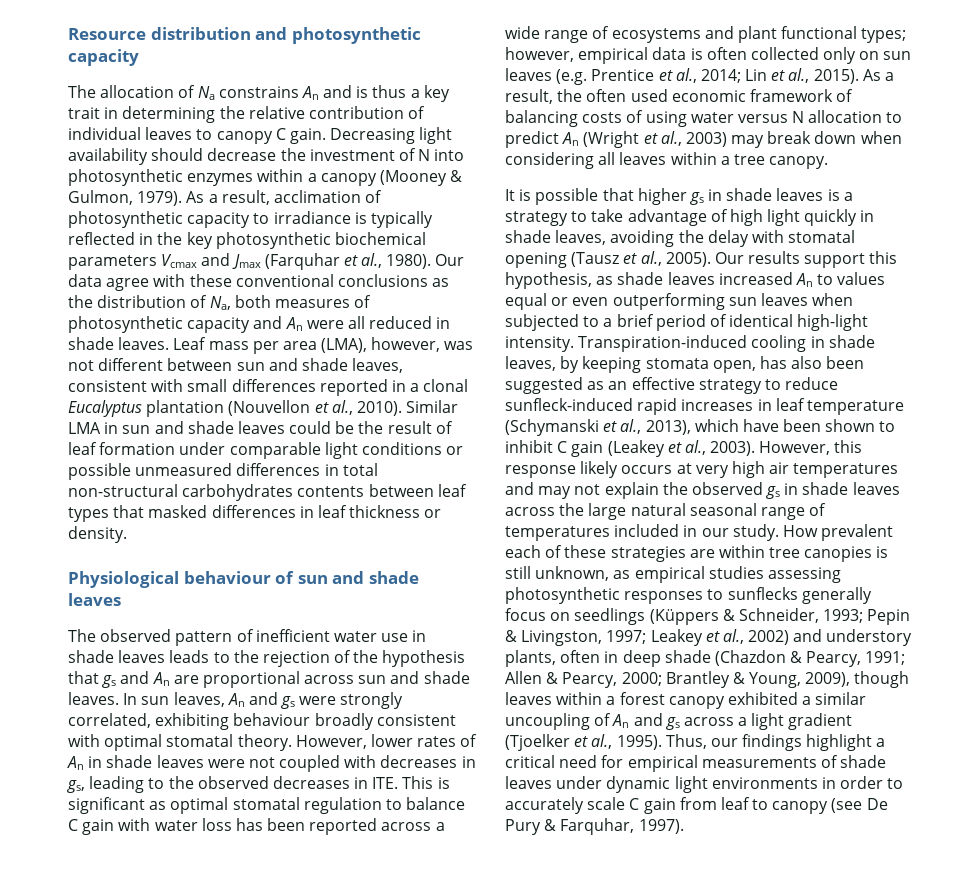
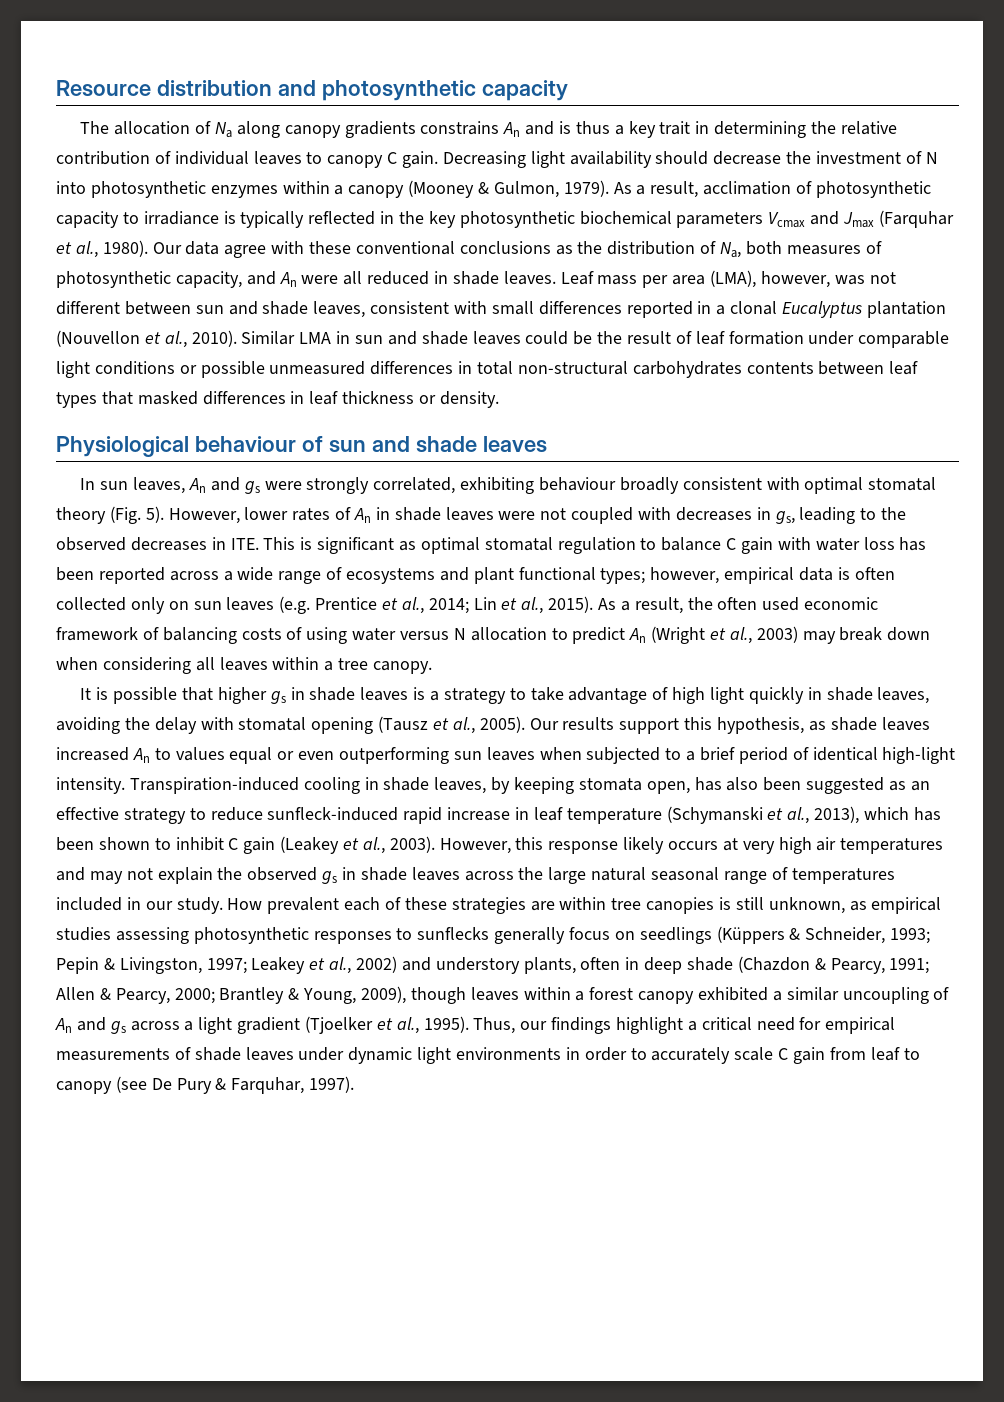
(215, 93) none -> [236,121,416,138] along canopy gradients
[187,317,251,333] capacity -> [175,271,242,288] capacity,
[68,629,427,646] [68,650,466,667] [68,671,470,688] [68,692,119,705] The observed pattern of inefficient water use in shade leaves leads to the rejection of the hypothesis that gs and An are proportional across sun and shade leaves. -> (547, 444) none
[237,734,292,751] theory. -> [56,506,164,524] theory (Fig. 5).
[681,399,754,411] increases -> [447,807,511,821] increase
[742,419,779,432] have -> [913,807,941,821] has

